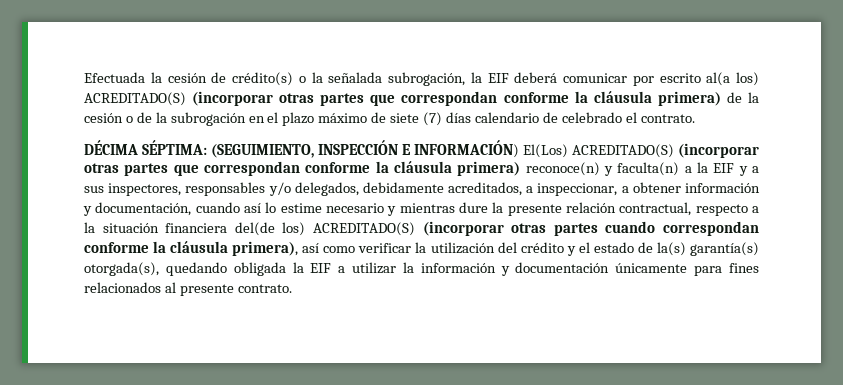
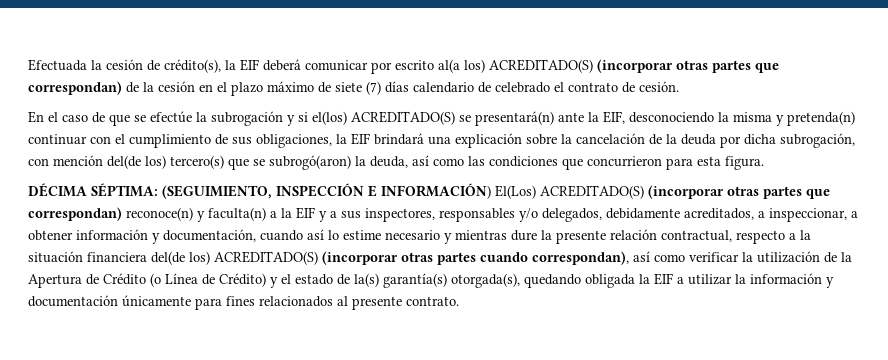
[232,72,465,86] crédito(s) o la señalada subrogación, -> [164,59,221,73] crédito(s),
[401,91,759,106] [84,112,246,126] correspondan conforme la cláusula primera) de la cesión o de la subrogación -> [28,81,195,95] correspondan) de la cesión
[640,114,695,123] contrato. -> [568,81,679,93] [28,111,855,126] [28,133,855,148] [28,155,764,170] contrato de cesión. // En el caso de que se efectúe la subrogación y si el(los) ACREDITADO(S) se presentará(n) ante la EIF, desconociendo la misma y pretenda(n) continuar con el cumplimiento de sus obligaciones, la EIF brindará una explicación sobre la cancelación de la deuda por dicha subrogación, con mención del(de los) tercero(s) que se subrogó(aron) la deuda, así como las condiciones que concurrieron para esta figura.
[204,161,521,176] correspondan conforme la cláusula primera) -> [28,207,122,221] correspondan)
[663,221,760,236] [84,241,299,256] correspondan conforme la cláusula primera), -> [532,251,629,265] correspondan),
[497,242,564,253] del crédito -> [824,252,852,263] [28,273,266,288] de la Apertura de Crédito (o Línea de Crédito)

